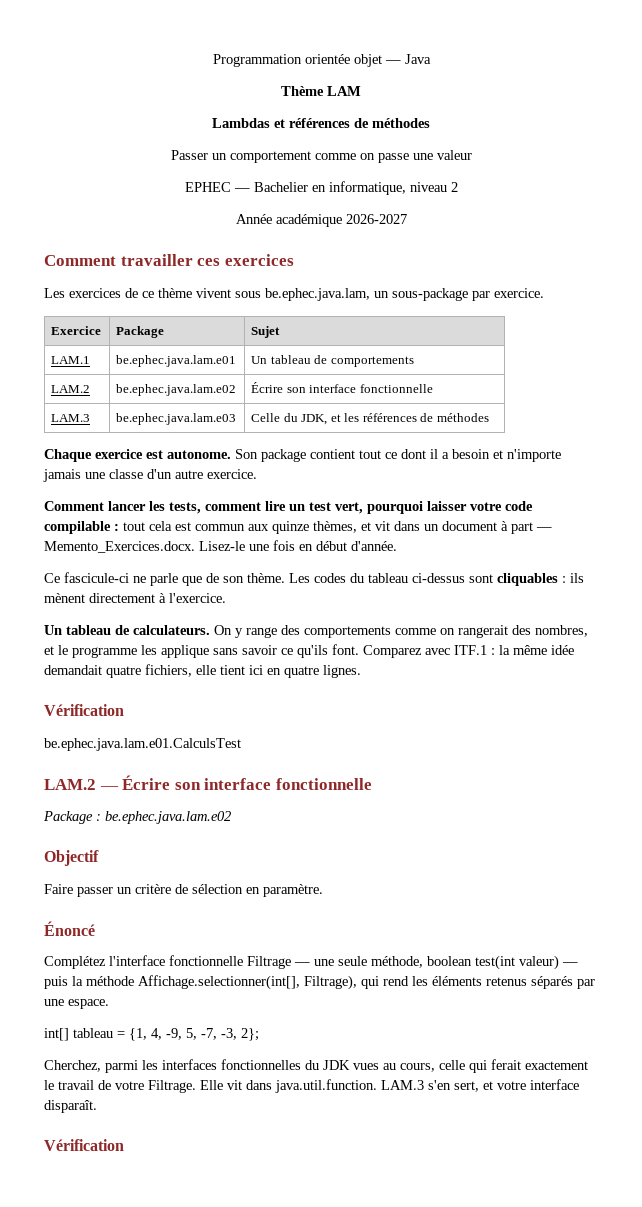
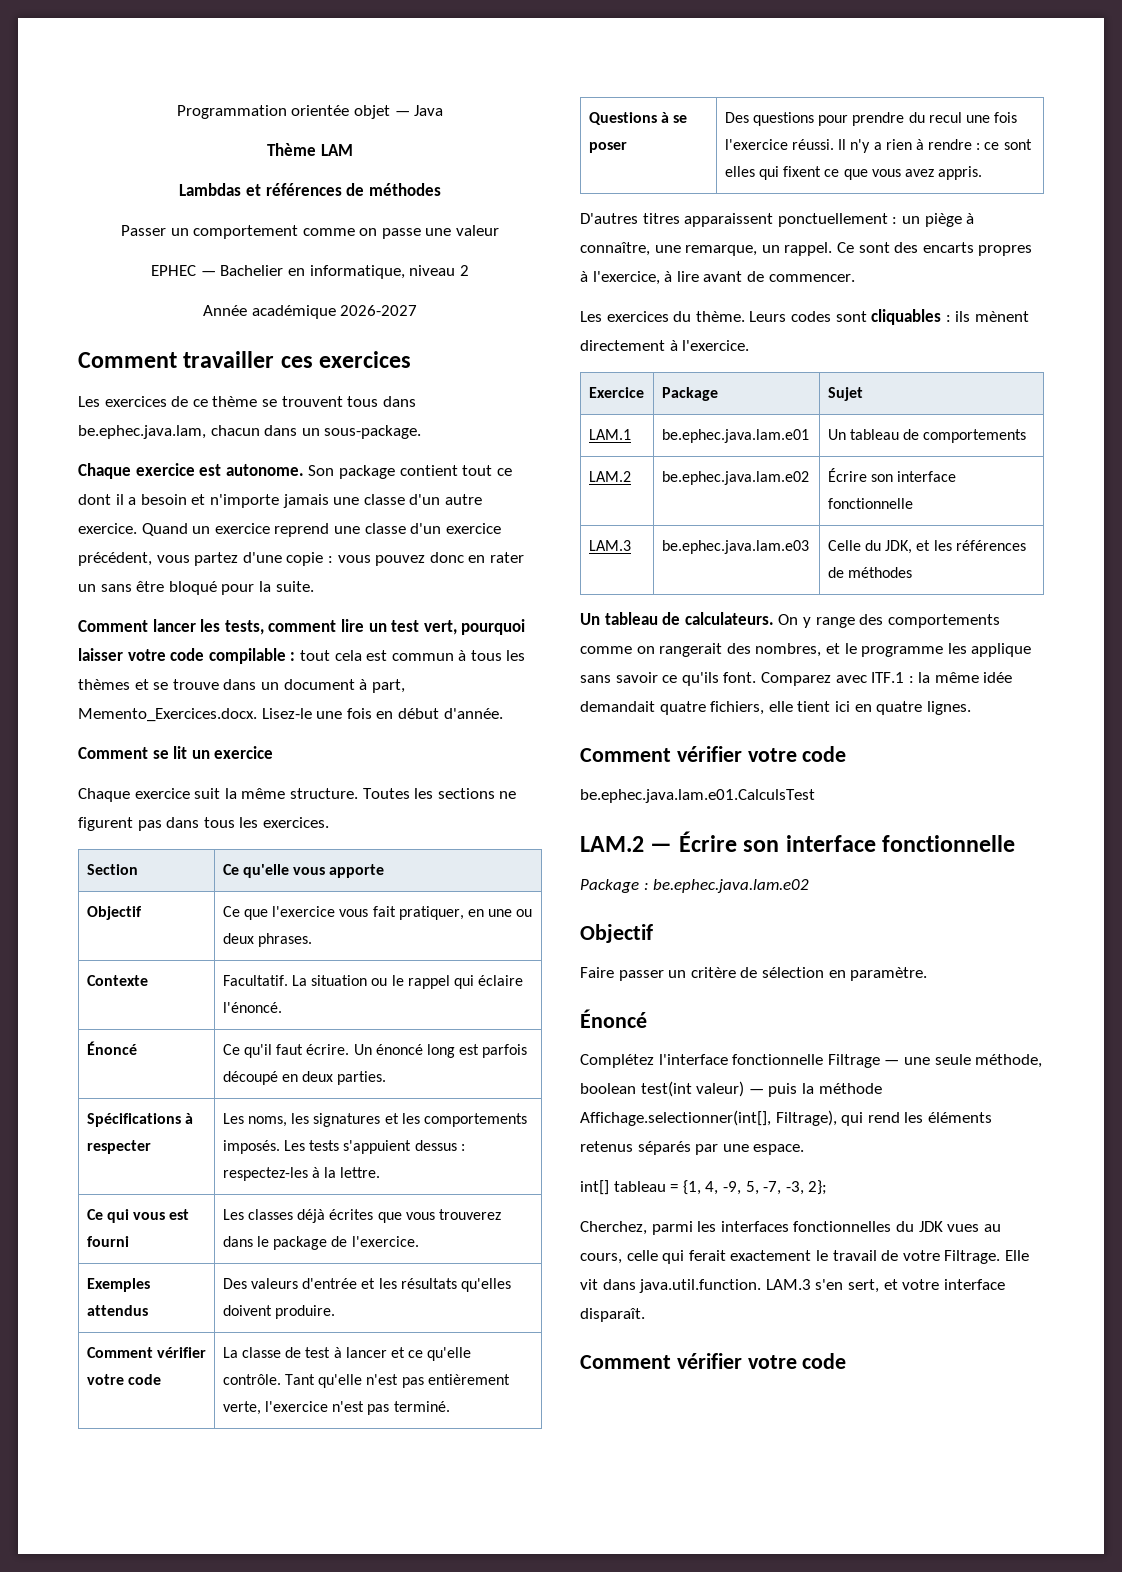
[196,288,544,301] vivent sous be.ephec.java.lam, un sous-package par exercice. -> [261,396,416,407] [78,425,422,439] [78,463,512,479] [78,494,482,508] [78,523,501,537] [78,552,524,566] [78,581,314,595] [78,619,526,635] [78,648,526,664] [78,679,405,693] [78,708,503,722] [78,746,274,759] [78,788,517,802] [78,817,329,831] [86,864,138,875] [222,864,385,878] [86,906,142,920] [222,906,533,920] [222,933,312,947] [86,975,148,986] [222,975,524,989] [222,1002,282,1013] [86,1041,137,1055] [222,1044,528,1058] [222,1071,387,1085] [86,1113,193,1127] [86,1140,151,1154] [222,1113,527,1127] [222,1140,465,1154] [222,1167,381,1181] [86,1209,190,1223] [86,1236,129,1247] [222,1209,501,1223] [222,1236,419,1250] [86,1278,150,1292] [86,1305,148,1316] [222,1278,511,1292] [222,1305,335,1319] [86,1347,206,1358] [86,1374,161,1385] [222,1347,472,1361] [222,1374,510,1388] [222,1401,450,1415] [588,112,688,125] [588,142,627,153] [724,112,1018,126] [724,139,1032,153] [724,166,983,180] [580,213,975,227] [580,242,1033,256] [580,271,855,285] [580,309,1029,325] [580,340,750,351] se trouvent tous dans be.ephec.java.lam, chacun dans un sous-package. // Chaque exercice est autonome. Son package contient tout ce dont il a besoin et n'importe jamais une classe d'un autre exercice. Quand un exercice reprend une classe d'un exercice précédent, vous partez d'une copie : vous pouvez donc en rater un sans être bloqué pour la suite. // Comment lancer les tests, comment lire un test vert, pourquoi laisser votre code compilable : tout cela est commun à tous les thèmes et se trouve dans un document à part, Memento_Exercices.docx. Lisez-le une fois en début d'année. // Comment se lit un exercice // Chaque exercice suit la même structure. Toutes les sections ne figurent pas dans tous les exercices. // Section | Ce qu'elle vous apporte // Objectif | Ce que l'exercice vous fait pratiquer, en une ou deux phrases. // Contexte | Facultatif. La situation ou le rappel qui éclaire l'énoncé. // Énoncé | Ce qu'il faut écrire. Un énoncé long est parfois découpé en deux parties. // Spécifications à respecter | Les noms, les signatures et les comportements imposés. Les tests s'appuient dessus : respectez-les à la lettre. // Ce qui vous est fourni | Les classes déjà écrites que vous trouverez dans le package de l'exercice. // Exemples attendus | Des valeurs d'entrée et les résultats qu'elles doivent produire. // Comment vérifier votre code | La classe de test à lancer et ce qu'elle contrôle. Tant qu'elle n'est pas entièrement verte, l'exercice n'est pas terminé. // Questions à se poser | Des questions pour prendre du recul une fois l'exercice réussi. Il n'y a rien à rendre : ce sont elles qui fixent ce que vous avez appris. // D'autres titres apparaissent ponctuellement : un piège à connaître, une remarque, un rappel. Ce sont des encarts propres à l'exercice, à lire avant de commencer. // Les exercices du thème. Leurs codes sont cliquables : ils mènent directement à l'exercice.
[44,449,561,462] [43,469,257,482] [44,501,533,514] [44,521,552,534] [44,540,397,553] [44,572,584,586] [44,593,226,603] // Chaque exercice est autonome. Son package contient tout ce dont il a besoin et n'importe jamais une classe d'un autre exercice. // Comment lancer les tests, comment lire un test vert, pourquoi laisser votre code compilable : tout cela est commun aux quinze thèmes, et vit dans un document à part — Memento_Exercices.docx. Lisez-le une fois en début d'année. // Ce fascicule-ci ne parle que de son thème. Les codes du tableau ci-dessus sont cliquables : ils mènent directement à l'exercice. -> (912, 572) none
[44,704,124,716] Vérification -> [580,746,847,762] Comment vérifier votre code
[44,1139,124,1151] Vérification -> [580,1353,847,1369] Comment vérifier votre code

